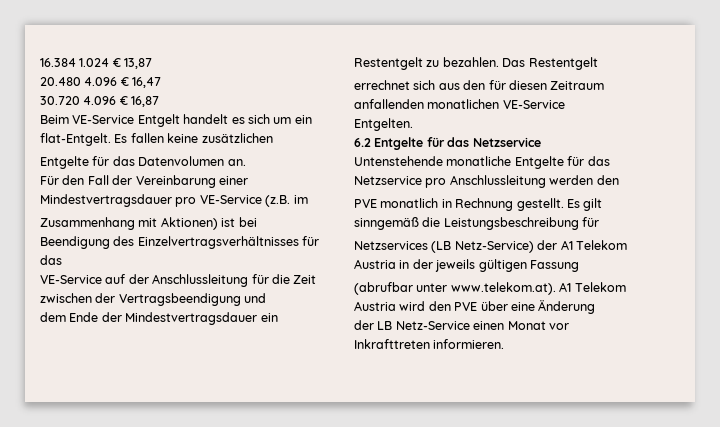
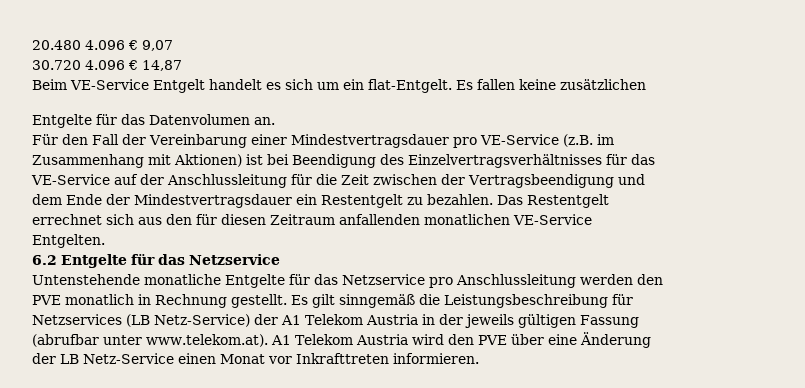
[40,58,153,69] 16.384 1.024 € 13,87 // -> (32, 45) none
[132,77,162,88] 16,47 -> [142,40,173,51] 9,07
[131,96,160,107] 16,87 -> [142,60,182,71] 14,87

